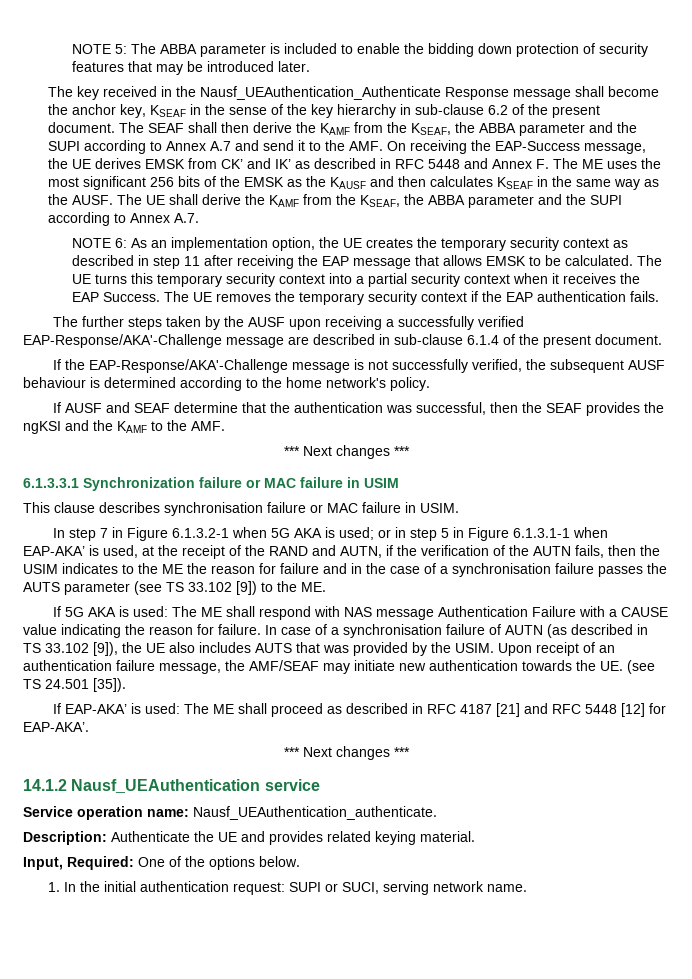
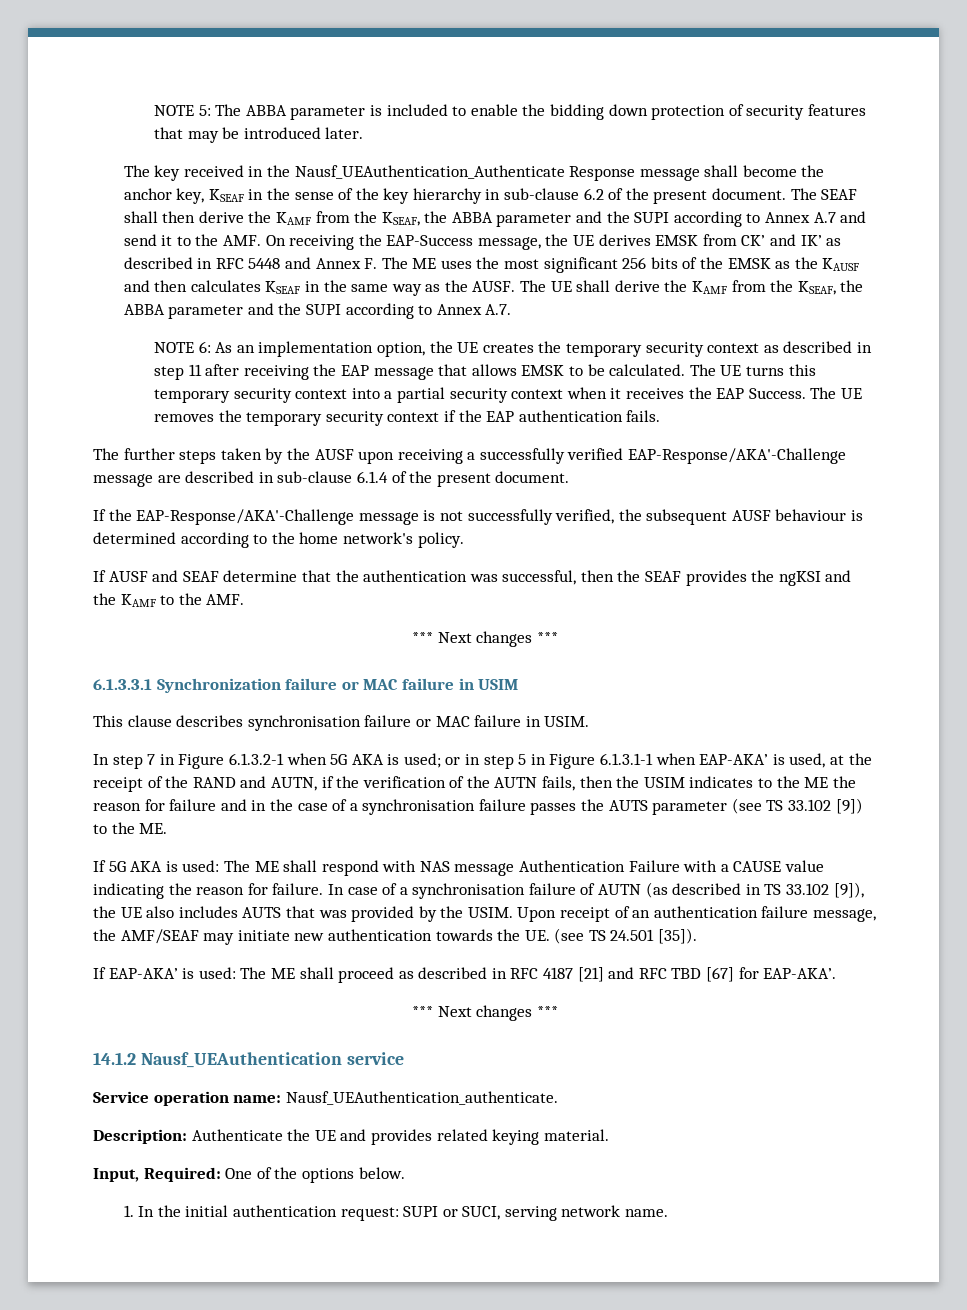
[584,703,645,717] 5448 [12] -> [671,967,735,982] TBD [67]

